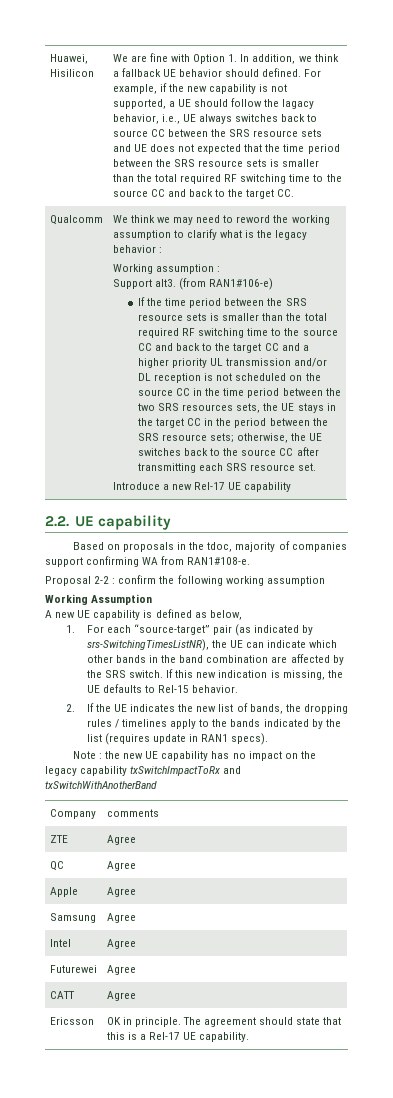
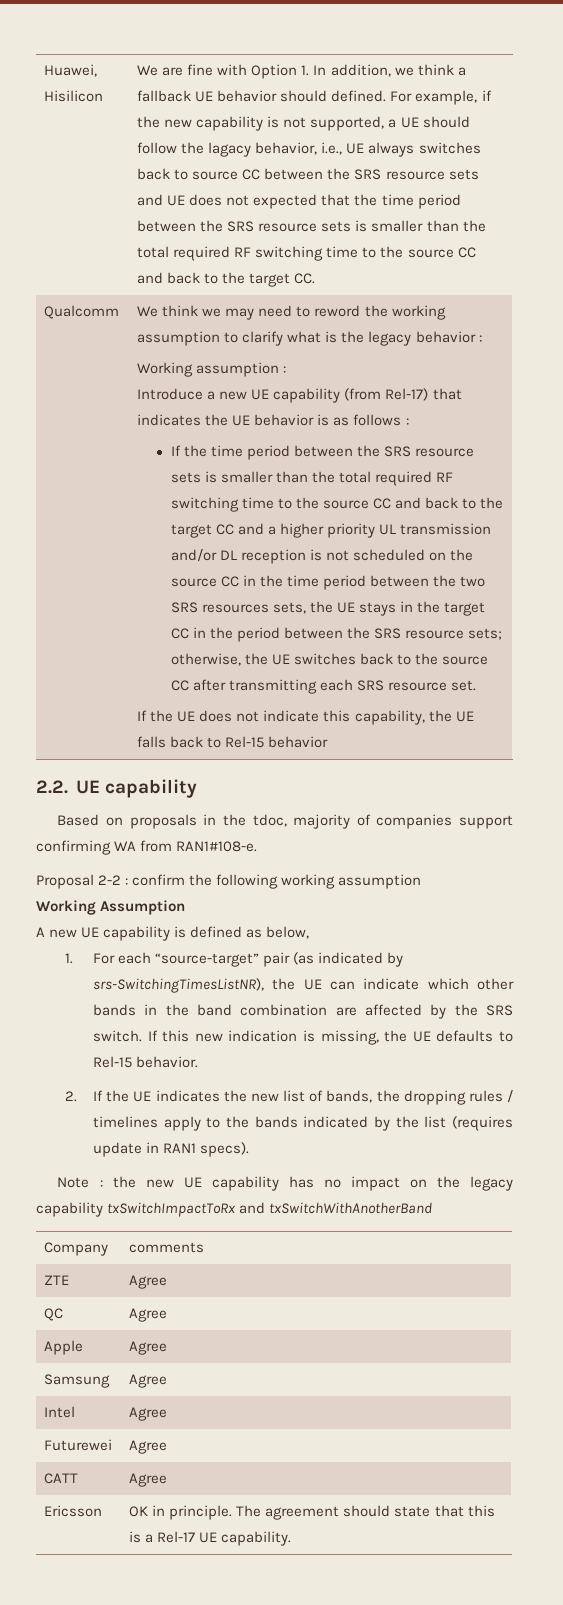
[112,278,274,290] Support alt3. (from RAN1#106-e) -> [137,388,462,403] [137,414,409,426] Introduce a new UE capability (from Rel-17) that indicates the UE behavior is as follows :
[112,482,292,492] Introduce a new Rel-17 UE capability -> [137,710,474,725] [137,736,329,748] If the UE does not indicate this capability, the UE falls back to Rel-15 behavior

